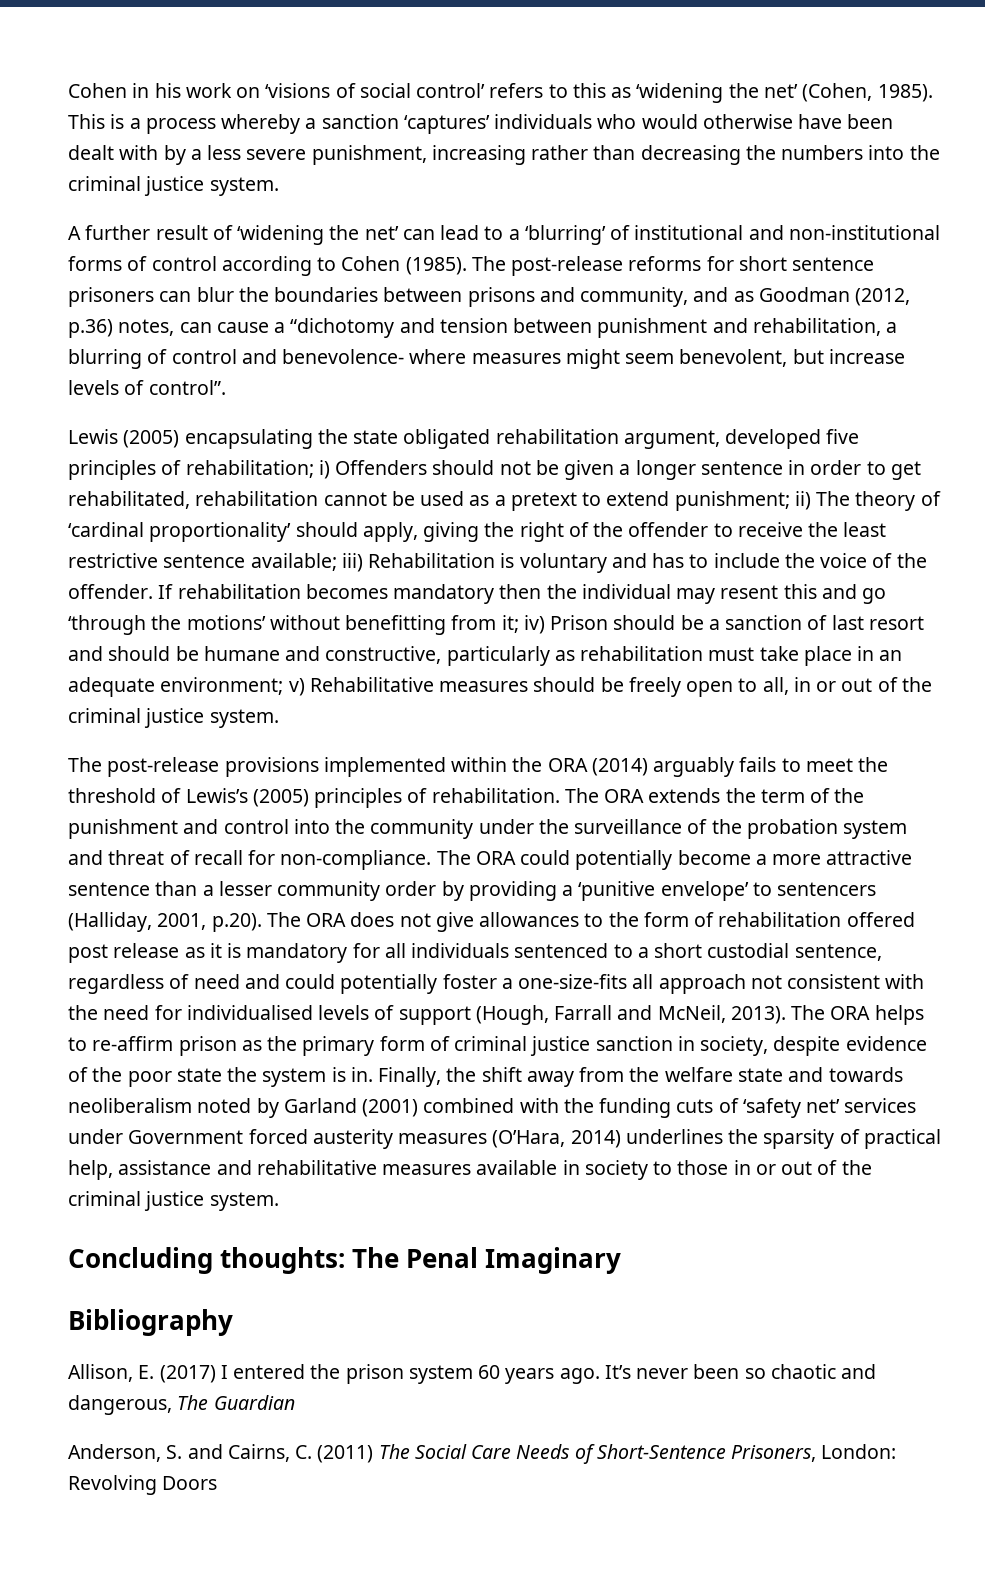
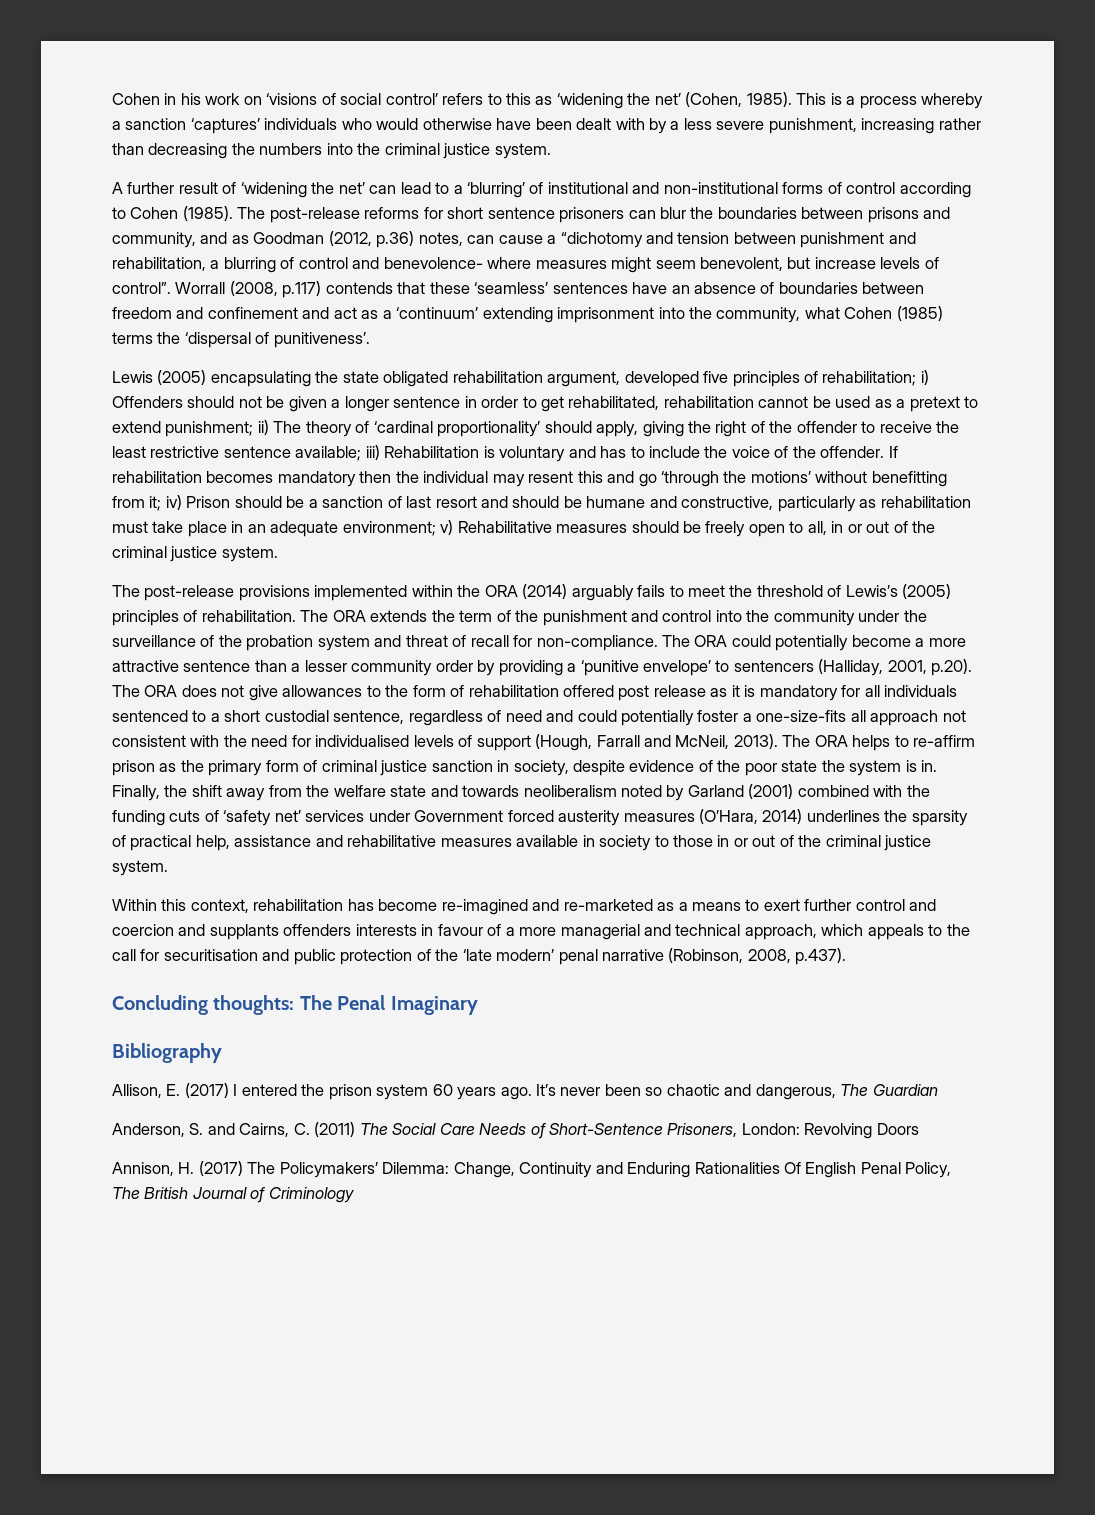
(226, 387) none -> [175,281,925,298] [112,306,943,323] [112,332,370,348] Worrall (2008, p.117) contends that these ‘seamless’ sentences have an absence of boundaries between freedom and confinement and act as a ‘continuum’ extending imprisonment into the community, what Cohen (1985) terms the ‘dispersal of punitiveness’.
(279, 1201) none -> [112,899,937,915] [112,924,970,940] [112,948,847,965] // Within this context, rehabilitation has become re-imagined and re-marketed as a means to exert further control and coercion and supplants offenders interests in favour of a more managerial and technical approach, which appeals to the call for securitisation and public protection of the ‘late modern’ penal narrative (Robinson, 2008, p.437).
(218, 1483) none -> [112,1161,952,1178] [112,1187,354,1203] // Annison, H. (2017) The Policymakers’ Dilemma: Change, Continuity and Enduring Rationalities Of English Penal Policy, The British Journal of Criminology

